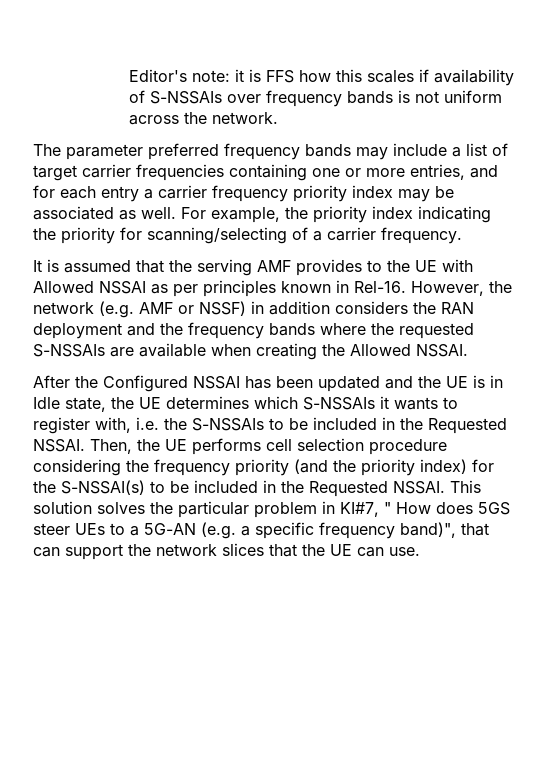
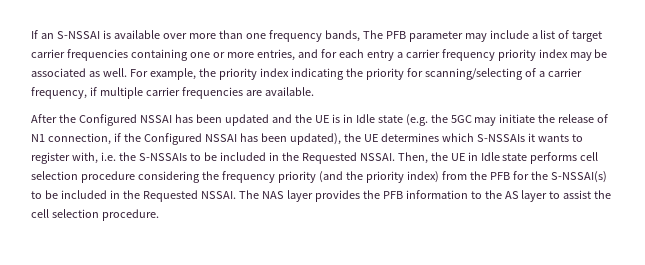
[128,69,514,86] [128,90,502,107] [128,112,278,125] [33,143,351,160] Editor's note: it is FFS how this scales if availability of S-NSSAIs over frequency bands is not uniform across the network. // The parameter preferred frequency bands -> [31,30,463,42] If an S-NSSAI is available over more than one frequency bands, The PFB parameter
[381,227,462,244] [33,259,473,276] [33,280,512,297] [33,301,474,318] [33,322,474,339] [33,343,468,360] frequency. // It is assumed that the serving AMF provides to the UE with Allowed NSSAI as per principles known in Rel-16. However, the network (e.g. AMF or NSSF) in addition considers the RAN deployment and the frequency bands where the requested S-NSSAIs are available when creating the Allowed NSSAI. -> [31,87,314,99] frequency, if multiple carrier frequencies are available.
[65,397,106,412] state, -> [377,114,609,126] [31,133,341,145] state (e.g. the 5GC may initiate the release of N1 connection, if the Configured NSSAI has been updated),
(187, 445) none -> [467,152,528,161] in Idle state
(467, 466) none -> [441,171,510,180] from the PFB
[450,480,481,493] [33,501,510,518] [33,522,489,539] [33,543,420,560] This solution solves the particular problem in KI#7, " How does 5GS steer UEs to a 5G-AN (e.g. a specific frequency band)", that can support the network slices that the UE can use. -> [238,190,612,202] [31,209,159,221] The NAS layer provides the PFB information to the AS layer to assist the cell selection procedure.

